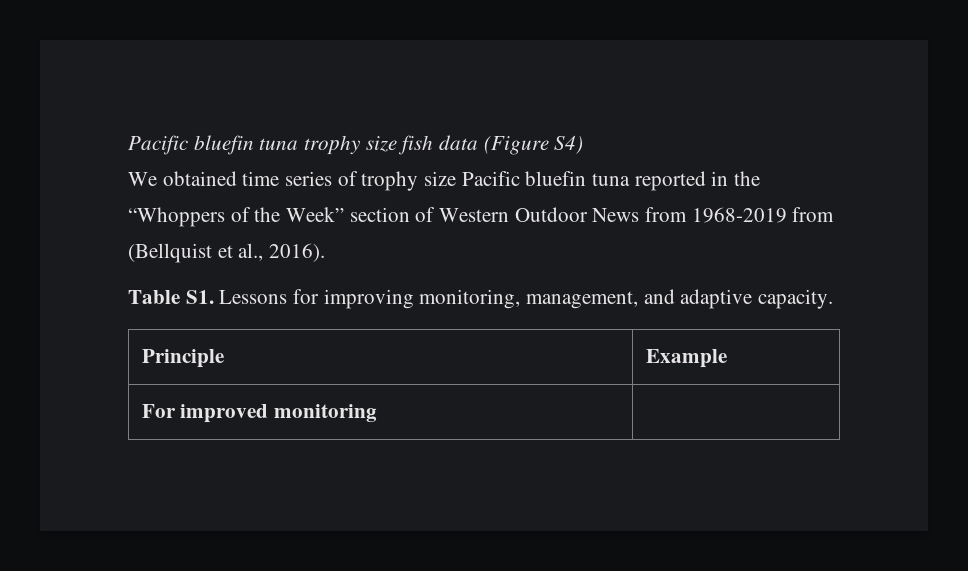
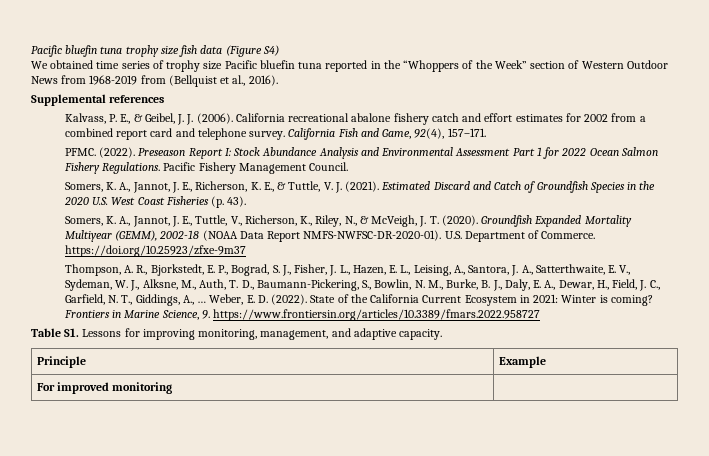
(326, 252) none -> [31,94,165,106] [64,113,646,125] [64,128,486,140] [64,147,658,159] [63,162,349,174] [64,181,656,193] [63,196,247,208] [64,215,632,227] [64,230,596,242] [64,245,246,257] [64,264,631,276] [64,279,660,291] [64,294,653,306] [63,309,541,321] // Supplemental references // Kalvass, P. E., & Geibel, J. J. (2006). California recreational abalone fishery catch and effort estimates for 2002 from a combined report card and telephone survey. California Fish and Game, 92(4), 157–171. // PFMC. (2022). Preseason Report I: Stock Abundance Analysis and Environmental Assessment Part 1 for 2022 Ocean Salmon Fishery Regulations. Pacific Fishery Management Council. // Somers, K. A., Jannot, J. E., Richerson, K. E., & Tuttle, V. J. (2021). Estimated Discard and Catch of Groundfish Species in the 2020 U.S. West Coast Fisheries (p. 43). // Somers, K. A., Jannot, J. E., Tuttle, V., Richerson, K., Riley, N., & McVeigh, J. T. (2020). Groundfish Expanded Mortality Multiyear (GEMM), 2002-18 (NOAA Data Report NMFS-NWFSC-DR-2020-01). U.S. Department of Commerce. https://doi.org/10.25923/zfxe-9m37 // Thompson, A. R., Bjorkstedt, E. P., Bograd, S. J., Fisher, J. L., Hazen, E. L., Leising, A., Santora, J. A., Satterthwaite, E. V., Sydeman, W. J., Alksne, M., Auth, T. D., Baumann-Pickering, S., Bowlin, N. M., Burke, B. J., Daly, E. A., Dewar, H., Field, J. C., Garfield, N. T., Giddings, A., … Weber, E. D. (2022). State of the California Current Ecosystem in 2021: Winter is coming? Frontiers in Marine Science, 9. https://www.frontiersin.org/articles/10.3389/fmars.2022.958727

